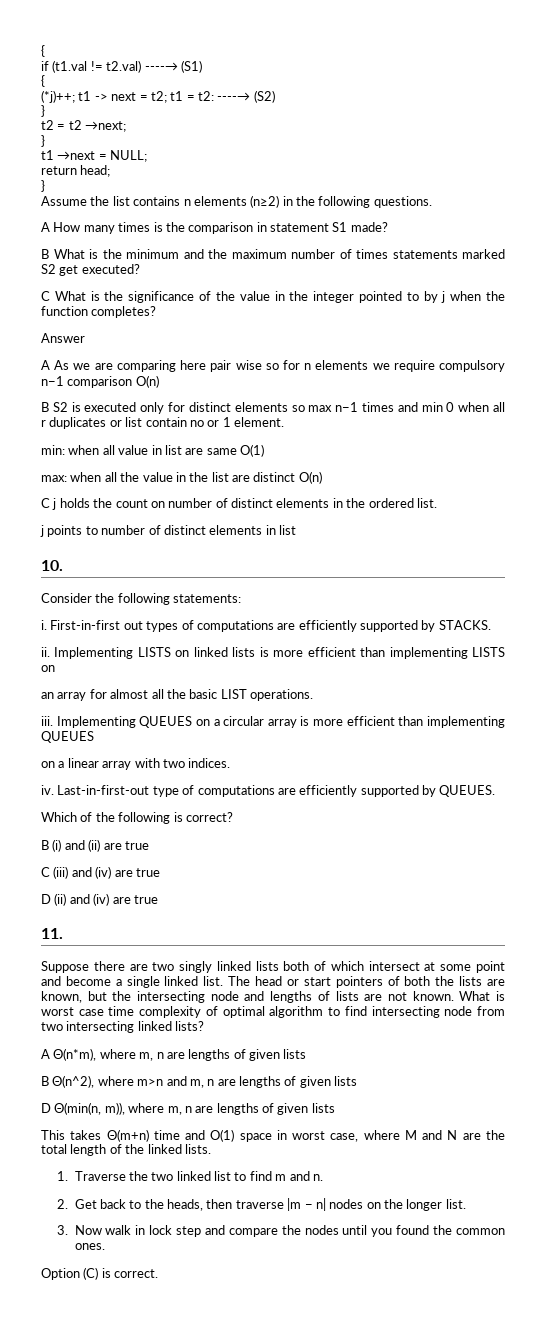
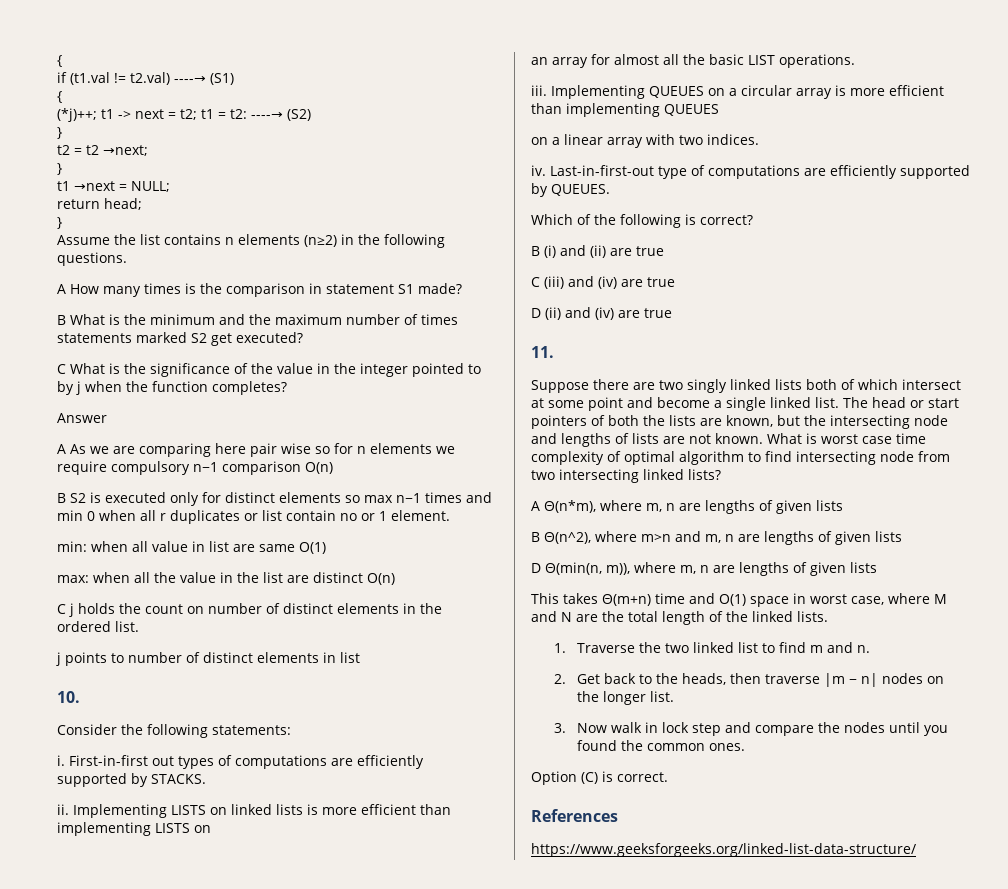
(159, 1273) none -> [531,809,618,822] [531,843,916,857] // References // https://www.geeksforgeeks.org/linked-list-data-structure/

